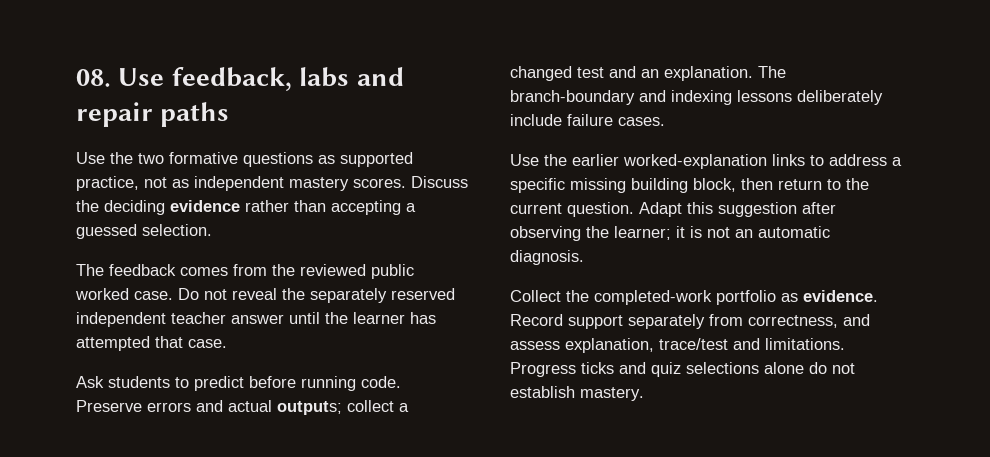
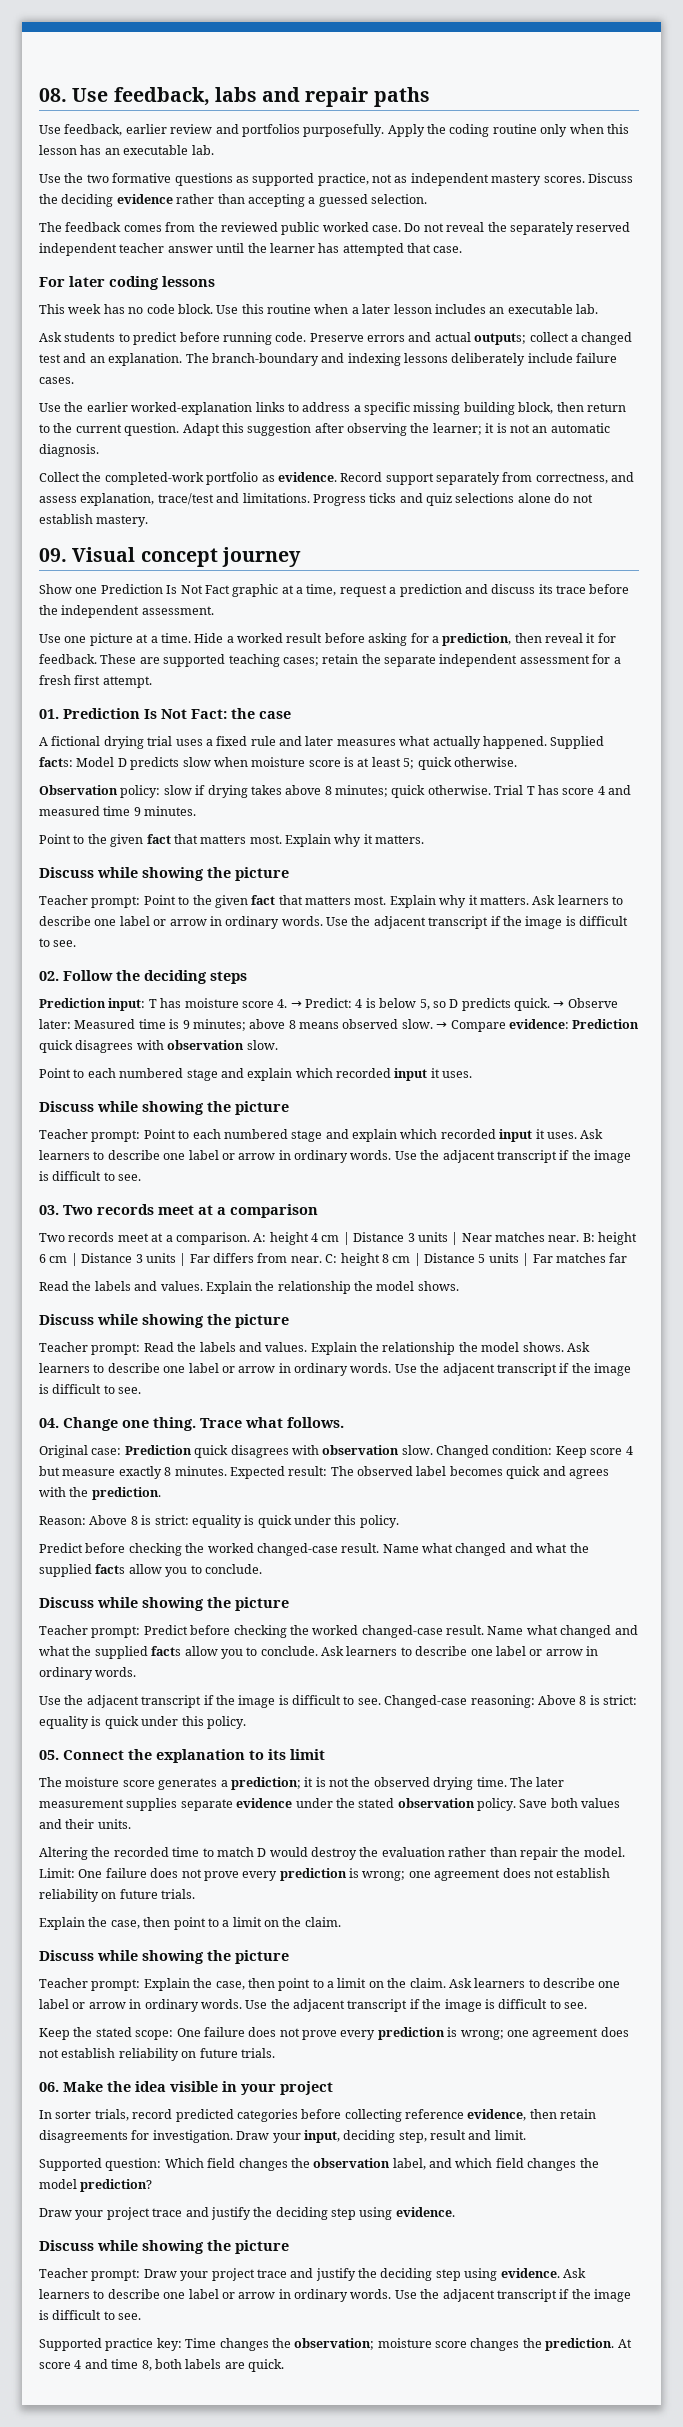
(230, 114) none -> [39,124,629,137] [39,145,214,155] // Use feedback, earlier review and portfolios purposefully. Apply the coding routine only when this lesson has an executable lab.
(227, 343) none -> [39,276,215,290] [39,304,598,314] // For later coding lessons // This week has no code block. Use this routine when a later lesson includes an executable lab.
(644, 394) none -> [39,547,301,567] [39,584,630,597] [39,605,214,618] [39,633,616,646] [39,654,621,667] [39,675,152,688] [39,708,291,719] [39,736,605,749] [39,757,517,770] [39,785,631,798] [39,806,197,816] [39,834,425,847] [39,867,289,881] [39,895,623,908] [39,916,628,929] [39,938,77,947] [39,970,247,984] [39,998,618,1011] [39,1019,640,1032] [39,1040,278,1053] [39,1068,473,1081] [39,1101,289,1115] [39,1129,604,1142] [39,1150,631,1163] [39,1171,142,1181] [39,1204,318,1218] [39,1232,638,1245] [39,1253,628,1266] [39,1281,459,1294] [39,1314,289,1328] [39,1342,590,1355] [39,1363,631,1376] [39,1384,142,1394] [39,1417,344,1431] [39,1445,633,1458] [39,1466,609,1479] [39,1487,161,1500] [39,1515,399,1528] [39,1543,589,1556] [39,1564,262,1577] [39,1597,289,1611] [39,1625,638,1638] [39,1646,598,1659] [39,1667,137,1680] [39,1695,637,1708] [39,1716,246,1729] [39,1749,325,1763] [39,1777,565,1790] [39,1798,621,1811] [39,1819,131,1829] [39,1847,625,1860] [39,1868,611,1881] [39,1889,196,1902] [39,1917,341,1930] [39,1950,289,1964] [39,1978,621,1991] [39,1999,587,2012] [39,2027,629,2040] [39,2048,275,2061] [39,2081,333,2095] [39,2109,597,2122] [39,2130,526,2143] [39,2158,599,2171] [39,2179,153,2192] [39,2207,455,2220] [39,2240,289,2254] [39,2268,586,2281] [39,2289,631,2302] [39,2310,142,2320] [39,2338,632,2351] [39,2359,284,2372] // 09. Visual concept journey // Show one Prediction Is Not Fact graphic at a time, request a prediction and discuss its trace before the independent assessment. // Use one picture at a time. Hide a worked result before asking for a prediction, then reveal it for feedback. These are supported teaching cases; retain the separate independent assessment for a fresh first attempt. // 01. Prediction Is Not Fact: the case // A fictional drying trial uses a fixed rule and later measures what actually happened. Supplied facts: Model D predicts slow when moisture score is at least 5; quick otherwise. // Observation policy: slow if drying takes above 8 minutes; quick otherwise. Trial T has score 4 and measured time 9 minutes. // Point to the given fact that matters most. Explain why it matters. // Discuss while showing the picture // Teacher prompt: Point to the given fact that matters most. Explain why it matters. Ask learners to describe one label or arrow in ordinary words. Use the adjacent transcript if the image is difficult to see. // 02. Follow the deciding steps // Prediction input: T has moisture score 4. → Predict: 4 is below 5, so D predicts quick. → Observe later: Measured time is 9 minutes; above 8 means observed slow. → Compare evidence: Prediction quick disagrees with observation slow. // Point to each numbered stage and explain which recorded input it uses. // Discuss while showing the picture // Teacher prompt: Point to each numbered stage and explain which recorded input it uses. Ask learners to describe one label or arrow in ordinary words. Use the adjacent transcript if the image is difficult to see. // 03. Two records meet at a comparison // Two records meet at a comparison. A: height 4 cm | Distance 3 units | Near matches near. B: height 6 cm | Distance 3 units | Far differs from near. C: height 8 cm | Distance 5 units | Far matches far // Read the labels and values. Explain the relationship the model shows. // Discuss while showing the picture // Teacher prompt: Read the labels and values. Explain the relationship the model shows. Ask learners to describe one label or arrow in ordinary words. Use the adjacent transcript if the image is difficult to see. // 04. Change one thing. Trace what follows. // Original case: Prediction quick disagrees with observation slow. Changed condition: Keep score 4 but measure exactly 8 minutes. Expected result: The observed label becomes quick and agrees with the prediction. // Reason: Above 8 is strict: equality is quick under this policy. // Predict before checking the worked changed-case result. Name what changed and what the supplied facts allow you to conclude. // Discuss while showing the picture // Teacher prompt: Predict before checking the worked changed-case result. Name what changed and what the supplied facts allow you to conclude. Ask learners to describe one label or arrow in ordinary words. // Use the adjacent transcript if the image is difficult to see. Changed-case reasoning: Above 8 is strict: equality is quick under this policy. // 05. Connect the explanation to its limit // The moisture score generates a prediction; it is not the observed drying time. The later measurement supplies separate evidence under the stated observation policy. Save both values and their units. // Altering the recorded time to match D would destroy the evaluation rather than repair the model. Limit: One failure does not prove every prediction is wrong; one agreement does not establish reliability on future trials. // Explain the case, then point to a limit on the claim. // Discuss while showing the picture // Teacher prompt: Explain the case, then point to a limit on the claim. Ask learners to describe one label or arrow in ordinary words. Use the adjacent transcript if the image is difficult to see. // Keep the stated scope: One failure does not prove every prediction is wrong; one agreement does not establish reliability on future trials. // 06. Make the idea visible in your project // In sorter trials, record predicted categories before collecting reference evidence, then retain disagreements for investigation. Draw your input, deciding step, result and limit. // Supported question: Which field changes the observation label, and which field changes the model prediction? // Draw your project trace and justify the deciding step using evidence. // Discuss while showing the picture // Teacher prompt: Draw your project trace and justify the deciding step using evidence. Ask learners to describe one label or arrow in ordinary words. Use the adjacent transcript if the image is difficult to see. // Supported practice key: Time changes the observation; moisture score changes the prediction. At score 4 and time 8, both labels are quick.

